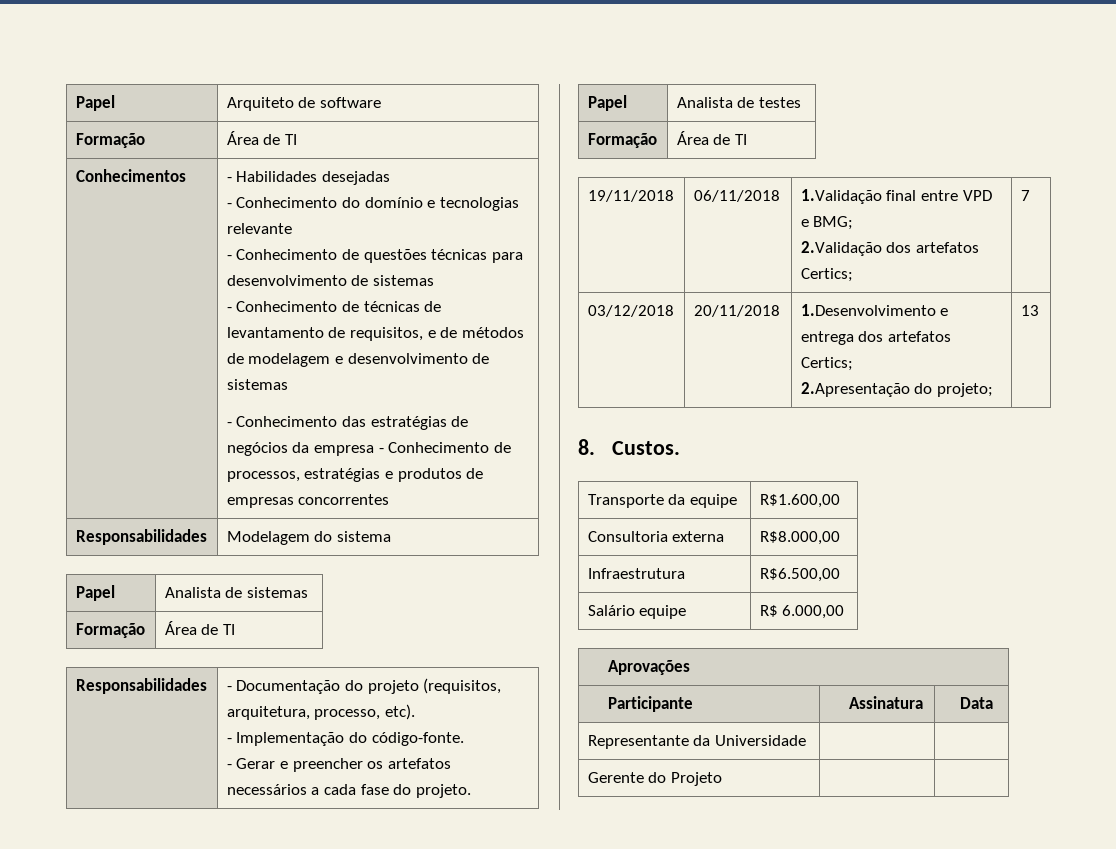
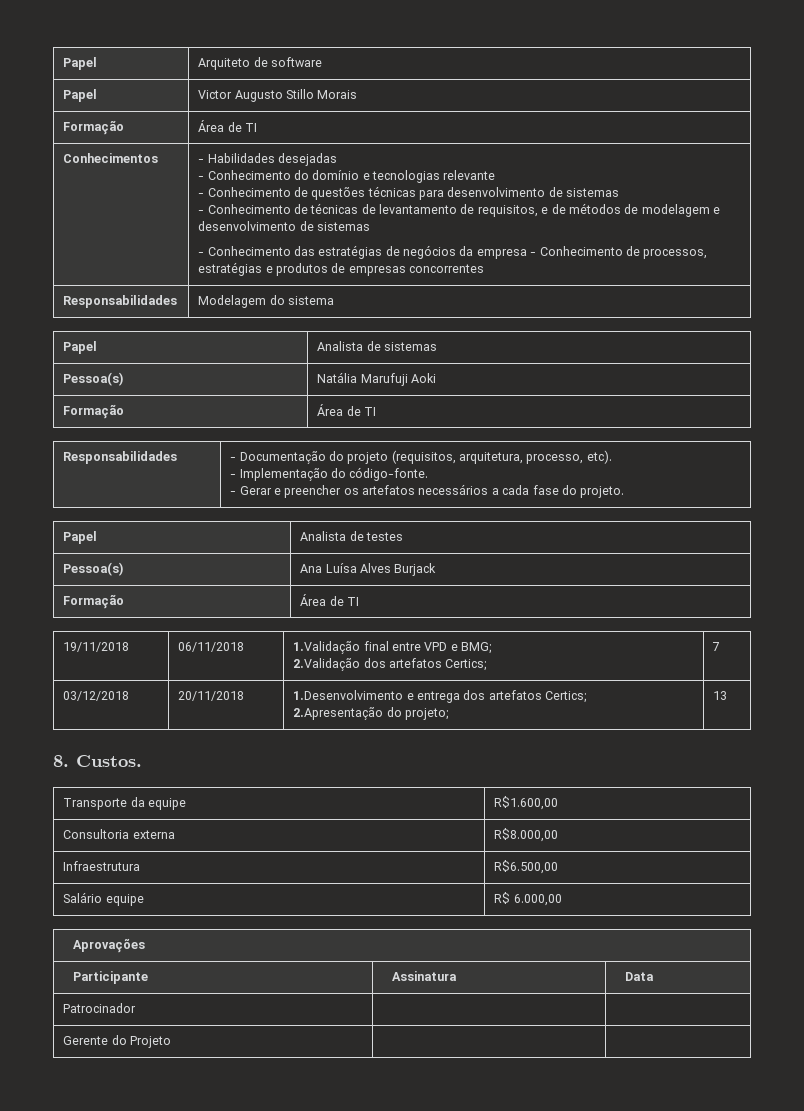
(381, 102) none -> [63,89,98,102] [198,89,358,102] // Papel | Victor Augusto Stillo Morais
(308, 592) none -> [63,372,125,386] [317,372,436,386] // Pessoa(s) | Natália Marufuji Aoki
(801, 102) none -> [63,562,125,576] [300,563,437,576] // Pessoa(s) | Ana Luísa Alves Burjack
[587,735,806,749] Representante da Universidade -> [63,1003,137,1013] Patrocinador

